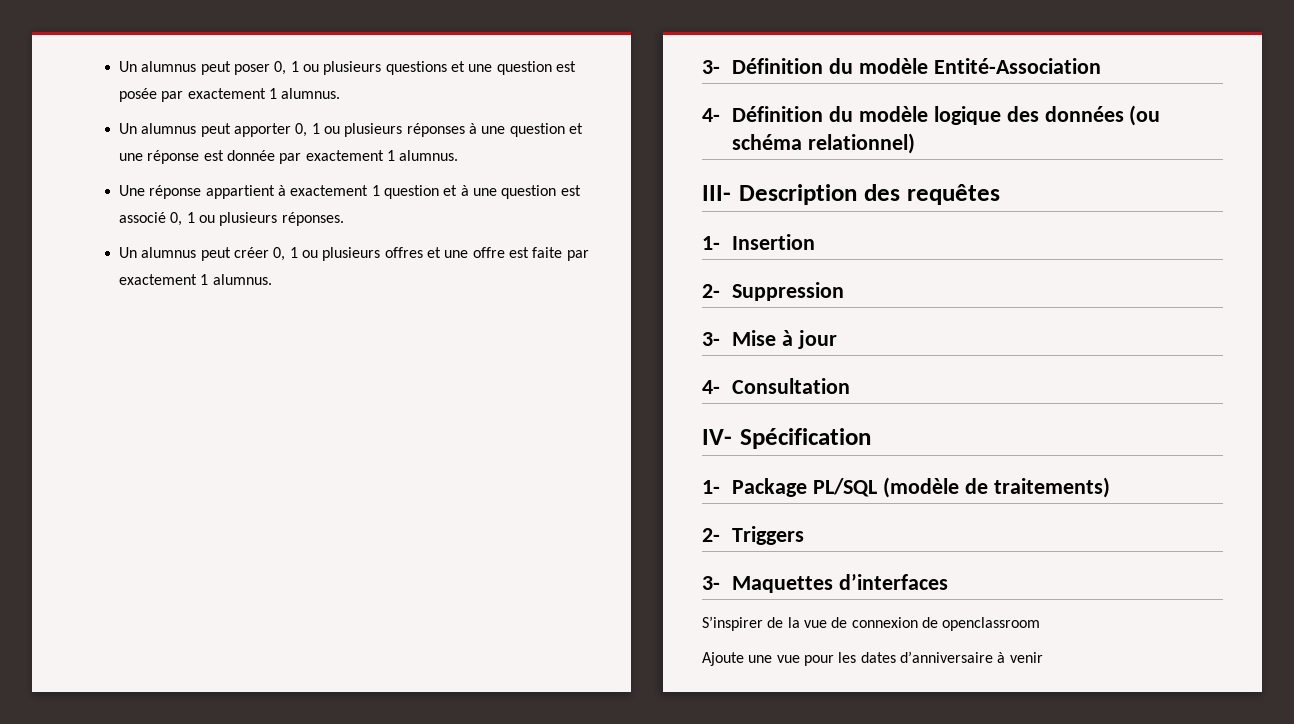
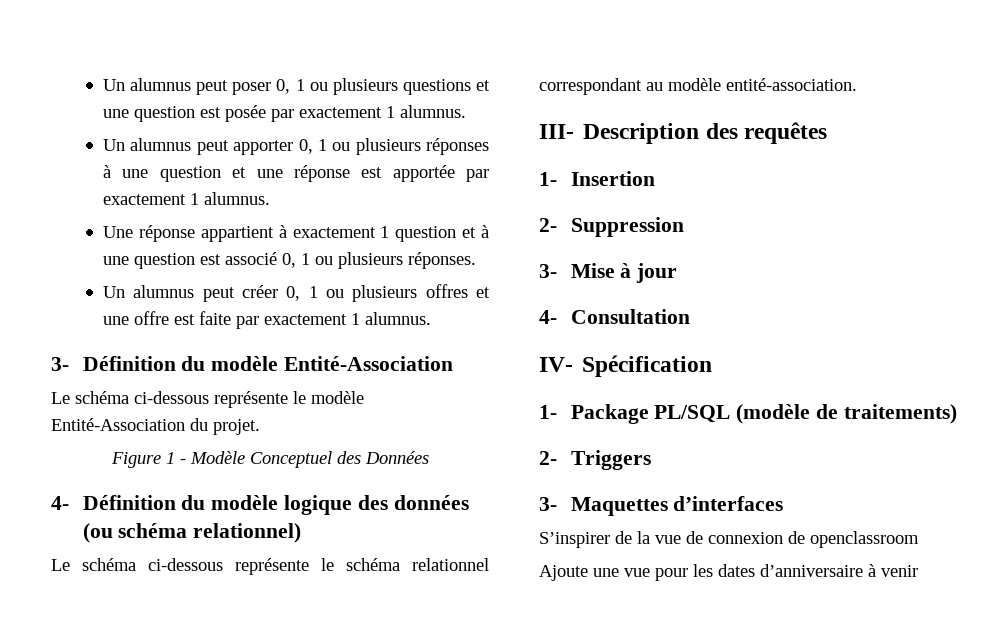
[227,150,276,161] donnée -> [392,165,455,182] apportée
(1101, 66) none -> [51,391,364,408] [51,418,260,435] [110,451,429,468] // Le schéma ci-dessous représente le modèle Entité-Association du projet. // Figure 1 - Modèle Conceptuel des Données
(916, 143) none -> [51,558,489,575] [539,78,857,95] // Le schéma ci-dessous représente le schéma relationnel correspondant au modèle entité-association.

